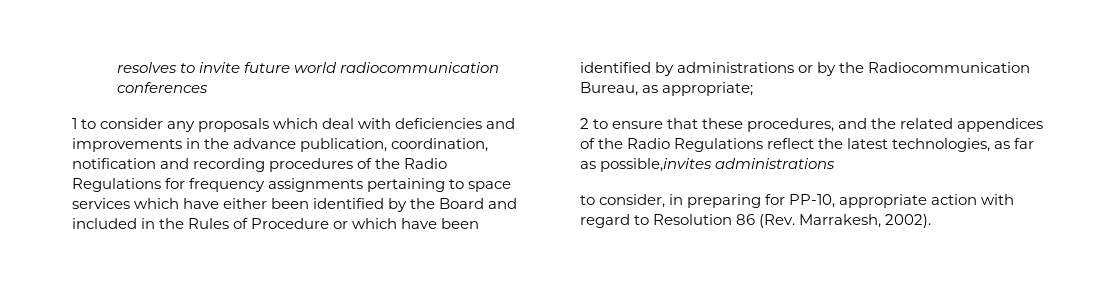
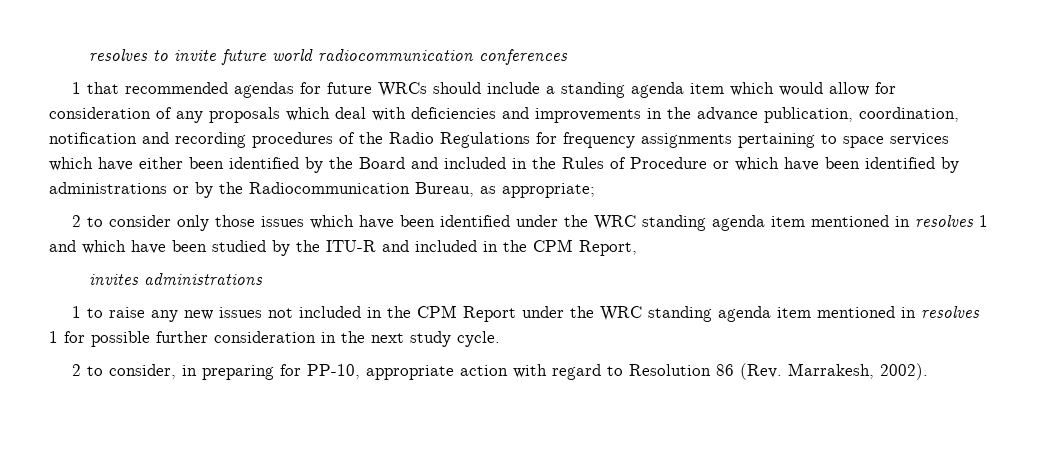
[81,118,164,129] to consider -> [86,82,896,98] [49,107,172,119] that recommended agendas for future WRCs should include a standing agenda item which would allow for consideration of
[612,118,1044,132] [580,138,1035,152] [580,158,836,172] ensure that these procedures, and the related appendices of the Radio Regulations reflect the latest technologies, as far as possible,invites administrations // -> [108,215,988,231] [49,239,637,256] [88,273,263,285] [71,305,980,322] [49,331,500,347] [71,364,81,376] consider only those issues which have been identified under the WRC standing agenda item mentioned in resolves 1 and which have been studied by the ITU-R and included in the CPM Report, // invites administrations // 1 to raise any new issues not included in the CPM Report under the WRC standing agenda item mentioned in resolves 1 for possible further consideration in the next study cycle. // 2

